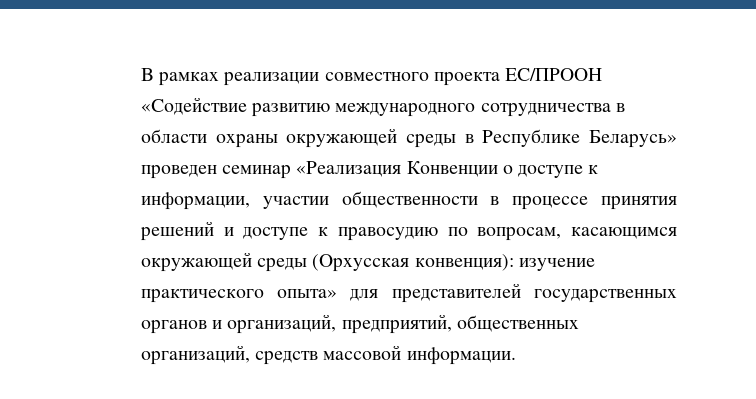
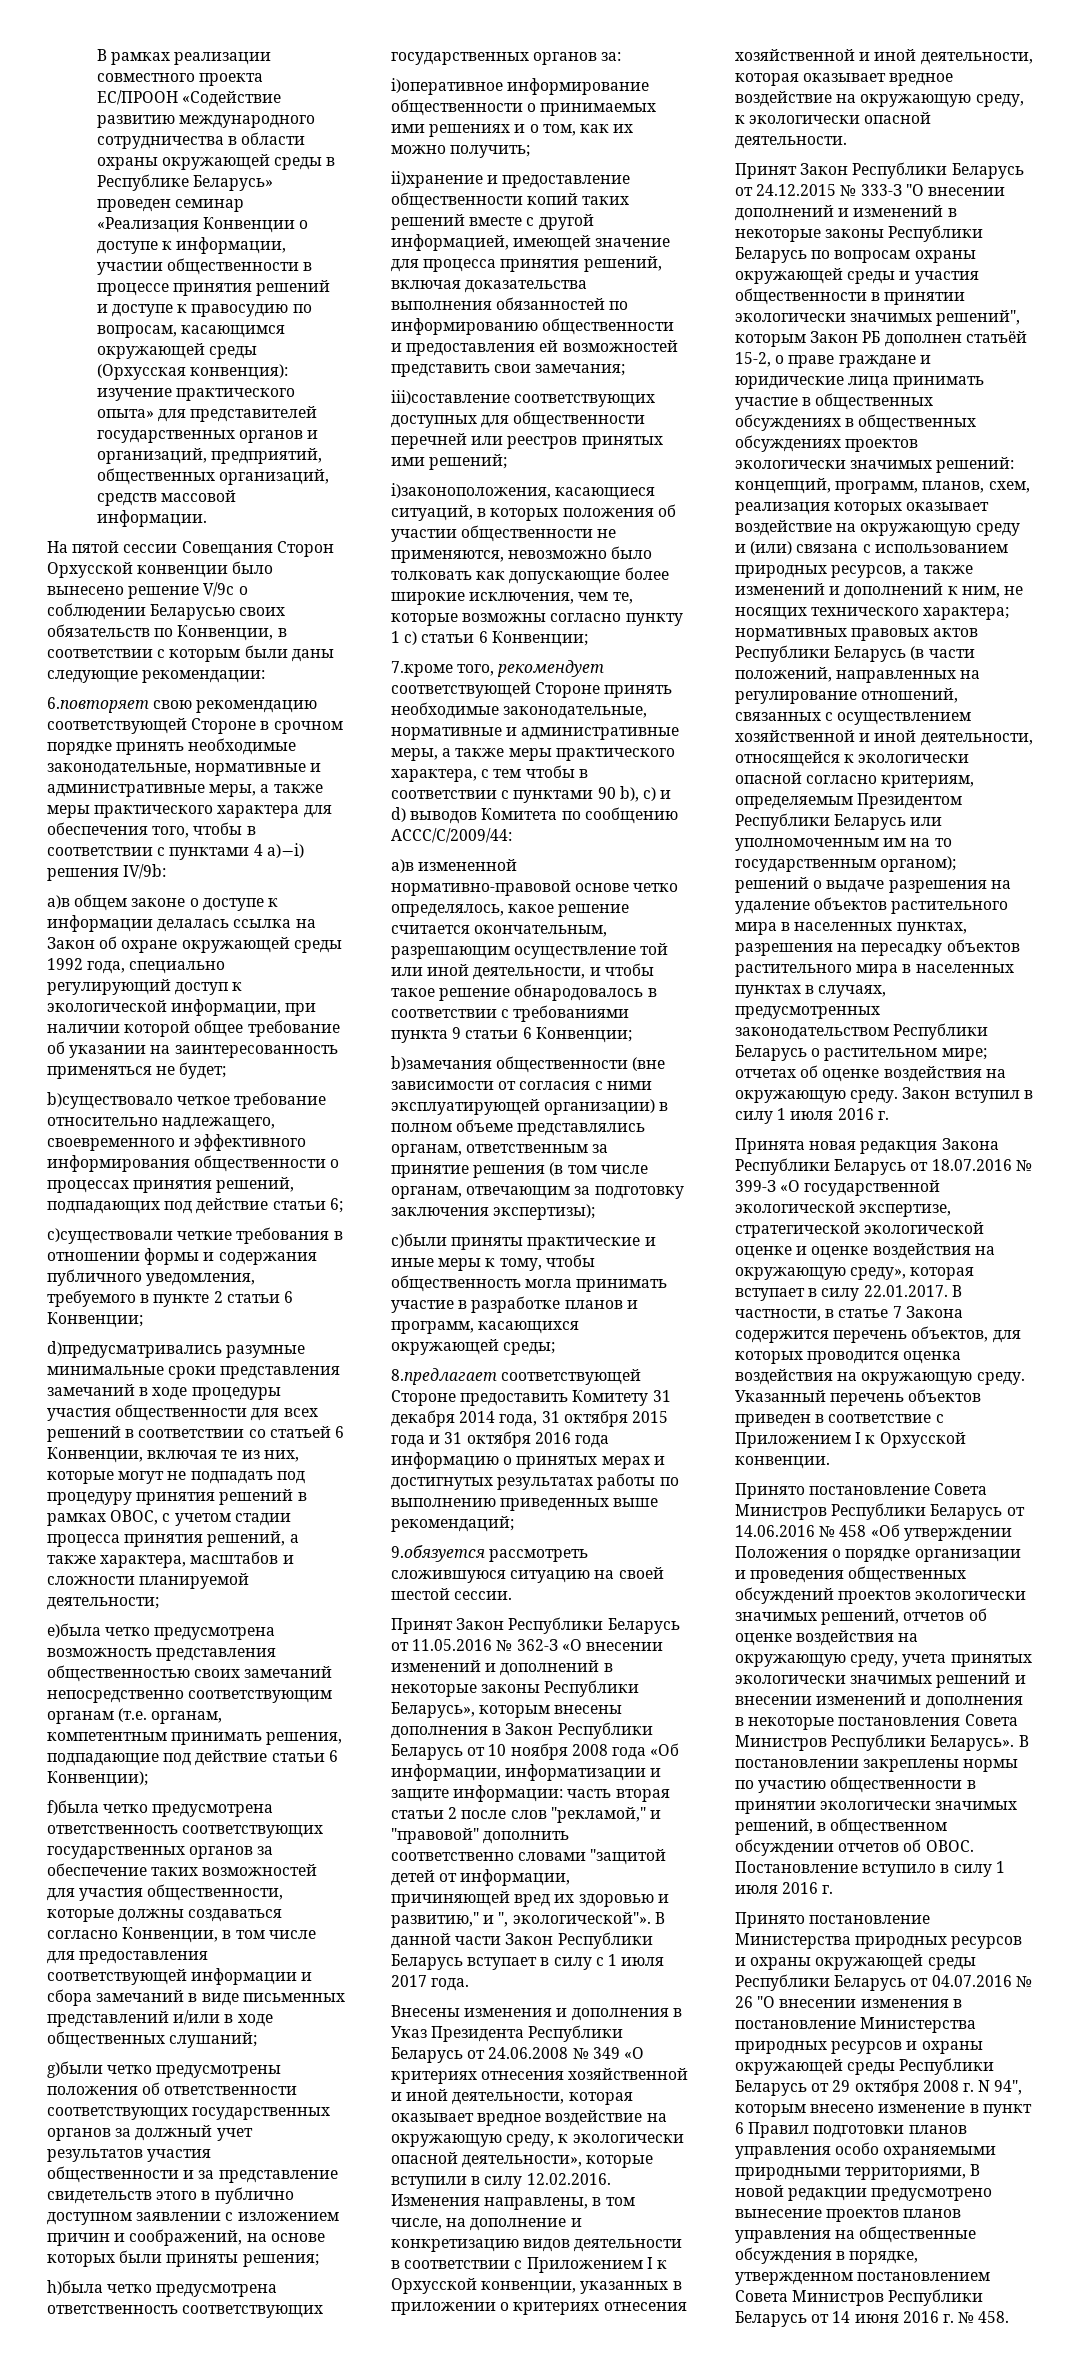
(516, 356) none -> [47,541,334,557] [47,561,274,578] [47,582,248,599] [47,603,286,620] [47,624,287,641] [47,645,334,662] [47,670,266,683] [47,697,318,713] [47,718,343,734] [47,738,297,755] [47,763,322,776] [47,784,323,797] [47,805,332,818] [47,822,256,838] [47,843,304,860] [47,864,167,881] [47,894,278,911] [47,915,316,932] [47,936,342,953] [47,958,226,974] [47,979,243,995] [47,999,317,1016] [47,1020,340,1037] [47,1041,338,1058] [47,1062,227,1079] [47,1092,327,1109] [47,1117,276,1130] [47,1134,307,1151] [47,1155,340,1172] [47,1177,295,1193] [47,1198,343,1214] [47,1227,343,1244] [47,1248,317,1265] [47,1269,256,1286] [47,1290,293,1307] [47,1312,143,1328] [47,1341,306,1358] [47,1366,341,1379] [47,1384,281,1400] [47,1404,318,1421] [47,1426,344,1442] [47,1447,299,1463] [47,1471,305,1484] [47,1489,307,1505] [47,1510,291,1526] [47,1531,299,1547] [47,1551,294,1568] [47,1573,250,1589] [47,1597,159,1610] [47,1623,276,1640] [47,1648,277,1661] [47,1665,333,1682] [47,1690,333,1703] [47,1708,223,1724] [47,1732,343,1745] [47,1750,338,1766] [47,1771,148,1787] [47,1800,274,1817] [47,1825,324,1838] [47,1846,274,1859] [47,1863,318,1876] [47,1884,284,1901] [47,1909,283,1922] [47,1927,316,1943] [47,1951,209,1964] [47,1968,313,1985] [47,1989,345,2006] [47,2010,273,2027] [47,2031,258,2048] [47,2061,282,2078] [47,2082,298,2095] [47,2107,331,2120] [47,2125,253,2141] [47,2149,212,2162] [47,2166,338,2183] [47,2187,294,2204] [47,2212,339,2225] [47,2229,325,2246] [47,2250,319,2267] [47,2280,278,2297] [47,2305,324,2318] [391,52,622,65] [391,78,650,95] [391,99,657,116] [391,124,634,137] [391,145,531,158] [391,171,631,188] [391,192,630,209] [391,214,594,230] [391,234,671,251] [391,256,662,272] [391,280,588,293] [391,297,629,310] [391,318,675,335] [391,340,678,356] [391,364,626,377] [391,390,656,407] [391,411,646,428] [391,433,663,449] [391,454,508,470] [391,483,656,500] [391,504,676,521] [391,525,617,542] [391,546,653,563] [391,567,669,584] [391,592,633,605] [391,613,683,626] [391,631,588,647] [391,660,605,677] [391,682,673,698] [391,702,648,719] [391,727,680,740] [391,748,675,761] [391,765,588,782] [391,786,672,803] [391,807,678,824] [391,828,512,843] [391,859,518,873] [391,880,679,896] [391,904,630,917] [391,925,608,937] [391,943,669,959] [391,963,654,980] [391,984,657,1001] [391,1005,630,1022] [391,1027,632,1043] [391,1056,666,1073] [391,1081,652,1090] [391,1099,669,1115] [391,1119,646,1136] [391,1144,609,1157] [391,1162,648,1178] [391,1186,684,1199] [391,1204,596,1220] [391,1233,656,1250] [391,1254,595,1271] [391,1275,668,1292] [391,1296,638,1313] [391,1321,580,1334] [391,1339,556,1355] [391,1368,642,1385] [391,1390,671,1406] [391,1410,668,1427] [391,1431,609,1448] [391,1452,665,1469] [391,1473,679,1490] [391,1498,659,1511] [391,1516,514,1532] [391,1545,589,1562] [391,1567,664,1583] [391,1588,513,1600] [391,1617,680,1634] [391,1639,663,1651] [391,1660,613,1676] [391,1680,640,1697] [391,1702,623,1718] [391,1722,653,1739] [391,1743,680,1760] [391,1764,662,1781] [391,1785,670,1802] [391,1807,661,1823] [391,1828,570,1844] [391,1849,667,1865] [391,1869,571,1886] [391,1891,669,1907] [391,1912,665,1928] [391,1932,653,1949] [391,1954,665,1970] [391,1975,470,1991] [391,2005,682,2021] [391,2025,624,2042] [391,2047,644,2063] [391,2068,689,2084] [391,2089,633,2105] [391,2110,667,2126] [391,2134,684,2147] [391,2152,654,2168] [391,2173,611,2189] [391,2194,635,2210] [391,2218,582,2231] [391,2239,683,2252] [391,2257,667,2273] [391,2278,682,2294] [391,2302,687,2315] [735,49,1033,65] [735,73,954,86] [735,91,1024,107] [735,112,932,124] [735,136,847,149] [735,162,1024,179] [735,184,1005,196] [735,205,957,221] [735,225,984,242] [735,247,976,263] [735,268,979,284] [735,288,966,305] [735,310,1021,326] [735,331,1027,347] [735,352,931,368] [735,376,985,389] [735,393,934,410] [735,414,977,431] [735,435,919,452] [735,457,1015,473] [735,478,1030,494] [735,502,990,515] [735,520,1020,536] [735,541,1008,555] [735,565,973,578] [735,583,1023,599] [735,607,1010,620] [735,628,979,641] [735,645,975,662] [735,667,981,683] [735,688,959,704] [735,712,972,725] [735,730,1033,746] [735,751,970,767] [735,772,975,788] [735,793,963,809] [735,813,943,830] [735,838,952,851] [735,856,957,872] [735,877,1011,893] [735,897,1009,914] [735,922,967,935] [735,939,1020,956] [735,964,1014,977] [735,985,887,998] [735,1006,880,1019] [735,1023,989,1040] [735,1045,987,1061] [735,1065,1006,1082] [735,1087,1033,1103] [735,1108,889,1124] [735,1138,999,1154] [735,1158,1032,1175] [735,1180,941,1196] [735,1201,952,1217] [735,1222,985,1238] [735,1243,995,1259] [735,1267,975,1280] [735,1285,962,1301] [735,1306,963,1321] [735,1326,1021,1343] [735,1351,962,1364] [735,1369,1025,1385] [735,1389,982,1406] [735,1414,944,1427] [735,1432,966,1448] [735,1456,830,1469] [735,1483,988,1499] [735,1503,1025,1520] [735,1524,1012,1541] [735,1546,1021,1562] [735,1566,967,1583] [735,1587,1027,1604] [735,1608,987,1625] [735,1630,919,1646] [735,1654,1032,1667] [735,1672,1026,1688] [735,1693,1023,1709] [735,1714,1018,1730] [735,1734,1029,1751] [735,1759,1019,1772] [735,1776,976,1793] [735,1801,1018,1814] [735,1818,948,1835] [735,1839,974,1856] [735,1861,1005,1877] [735,1882,834,1894] [735,1912,931,1928] [735,1933,1023,1949] [735,1954,976,1970] [735,1974,1032,1991] [735,1996,962,2008] [735,2017,977,2033] [735,2041,983,2054] [735,2058,995,2075] [735,2079,1023,2096] [735,2104,1032,2117] [735,2122,967,2138] [735,2142,997,2159] [735,2164,981,2180] [735,2185,993,2201] [735,2209,962,2222] [735,2226,977,2243] [735,2247,919,2264] [735,2272,991,2285] [735,2289,984,2306] [735,2311,1010,2327] // На пятой сессии Совещания Сторон Орхусской конвенции было вынесено решение V/9с о соблюдении Беларусью своих обязательств по Конвенции, в соответствии с которым были даны следующие рекомендации: // 6.повторяет свою рекомендацию соответствующей Стороне в срочном порядке принять необходимые законодательные, нормативные и административные меры, а также меры практического характера для обеспечения того, чтобы в соответствии с пунктами 4 a)−i) решения IV/9b: // а)в общем законе о доступе к информации делалась ссылка на Закон об охране окружающей среды 1992 года, специально регулирующий доступ к экологической информации, при наличии которой общее требование об указании на заинтересованность применяться не будет; // b)существовало четкое требование относительно надлежащего, своевременного и эффективного информирования общественности о процессах принятия решений, подпадающих под действие статьи 6; // с)существовали четкие требования в отношении формы и содержания публичного уведомления, требуемого в пункте 2 статьи 6 Конвенции; // d)предусматривались разумные минимальные сроки представления замечаний в ходе процедуры участия общественности для всех решений в соответствии со статьей 6 Конвенции, включая те из них, которые могут не подпадать под процедуру принятия решений в рамках ОВОС, с учетом стадии процесса принятия решений, а также характера, масштабов и сложности планируемой деятельности; // е)была четко предусмотрена возможность представления общественностью своих замечаний непосредственно соответствующим органам (т.е. органам, компетентным принимать решения, подпадающие под действие статьи 6 Конвенции); // f)была четко предусмотрена ответственность соответствующих государственных органов за обеспечение таких возможностей для участия общественности, которые должны создаваться согласно Конвенции, в том числе для предоставления соответствующей информации и сбора замечаний в виде письменных представлений и/или в ходе общественных слушаний; // g)были четко предусмотрены положения об ответственности соответствующих государственных органов за должный учет результатов участия общественности и за представление свидетельств этого в публично доступном заявлении с изложением причин и соображений, на основе которых были приняты решения; // h)была четко предусмотрена ответственность соответствующих государственных органов за: // i)оперативное информирование общественности о принимаемых ими решениях и о том, как их можно получить; // ii)хранение и предоставление общественности копий таких решений вместе с другой информацией, имеющей значение для процесса принятия решений, включая доказательства выполнения обязанностей по информированию общественности и предоставления ей возможностей представить свои замечания; // iii)составление соответствующих доступных для общественности перечней или реестров принятых ими решений; // i)законоположения, касающиеся ситуаций, в которых положения об участии общественности не применяются, невозможно было толковать как допускающие более широкие исключения, чем те, которые возможны согласно пункту 1 с) статьи 6 Конвенции; // 7.кроме того, рекомендует соответствующей Стороне принять необходимые законодательные, нормативные и административные меры, а также меры практического характера, с тем чтобы в соответствии с пунктами 90 b), c) и d) выводов Комитета по сообщению ACCC/C/2009/44: // a)в измененной нормативно-правовой основе четко определялось, какое решение считается окончательным, разрешающим осуществление той или иной деятельности, и чтобы такое решение обнародовалось в соответствии с требованиями пункта 9 статьи 6 Конвенции; // b)замечания общественности (вне зависимости от согласия с ними эксплуатирующей организации) в полном объеме представлялись органам, ответственным за принятие решения (в том числе органам, отвечающим за подготовку заключения экспертизы); // c)были приняты практические и иные меры к тому, чтобы общественность могла принимать участие в разработке планов и программ, касающихся окружающей среды; // 8.предлагает соответствующей Стороне предоставить Комитету 31 декабря 2014 года, 31 октября 2015 года и 31 октября 2016 года информацию о принятых мерах и достигнутых результатах работы по выполнению приведенных выше рекомендаций; // 9.обязуется рассмотреть сложившуюся ситуацию на своей шестой сессии. // Принят Закон Республики Беларусь от 11.05.2016 № 362-З «О внесении изменений и дополнений в некоторые законы Республики Беларусь», которым внесены дополнения в Закон Республики Беларусь от 10 ноября 2008 года «Об информации, информатизации и защите информации: часть вторая статьи 2 после слов "рекламой," и "правовой" дополнить соответственно словами "защитой детей от информации, причиняющей вред их здоровью и развитию," и ", экологической"». В данной части Закон Республики Беларусь вступает в силу с 1 июля 2017 года. // Внесены изменения и дополнения в Указ Президента Республики Беларусь от 24.06.2008 № 349 «О критериях отнесения хозяйственной и иной деятельности, которая оказывает вредное воздействие на окружающую среду, к экологически опасной деятельности», которые вступили в силу 12.02.2016. Изменения направлены, в том числе, на дополнение и конкретизацию видов деятельности в соответствии с Приложением I к Орхусской конвенции, указанных в приложении о критериях отнесения хозяйственной и иной деятельности, которая оказывает вредное воздействие на окружающую среду, к экологически опасной деятельности. // Принят Закон Республики Беларусь от 24.12.2015 № 333-З "О внесении дополнений и изменений в некоторые законы Республики Беларусь по вопросам охраны окружающей среды и участия общественности в принятии экологически значимых решений", которым Закон РБ дополнен статьёй 15-2, о праве граждане и юридические лица принимать участие в общественных обсуждениях в общественных обсуждениях проектов экологически значимых решений: концепций, программ, планов, схем, реализация которых оказывает воздействие на окружающую среду и (или) связана с использованием природных ресурсов, а также изменений и дополнений к ним, не носящих технического характера; нормативных правовых актов Республики Беларусь (в части положений, направленных на регулирование отношений, связанных с осуществлением хозяйственной и иной деятельности, относящейся к экологически опасной согласно критериям, определяемым Президентом Республики Беларусь или уполномоченным им на то государственным органом); решений о выдаче разрешения на удаление объектов растительного мира в населенных пунктах, разрешения на пересадку объектов растительного мира в населенных пунктах в случаях, предусмотренных законодательством Республики Беларусь о растительном мире; отчетах об оценке воздействия на окружающую среду. Закон вступил в силу 1 июля 2016 г. // Принята новая редакция Закона Республики Беларусь от 18.07.2016 № 399-З «О государственной экологической экспертизе, стратегической экологической оценке и оценке воздействия на окружающую среду», которая вступает в силу 22.01.2017. В частности, в статье 7 Закона содержится перечень объектов, для которых проводится оценка воздействия на окружающую среду. Указанный перечень объектов приведен в соответствие с Приложением I к Орхусской конвенции. // Принято постановление Совета Министров Республики Беларусь от 14.06.2016 № 458 «Об утверждении Положения о порядке организации и проведения общественных обсуждений проектов экологически значимых решений, отчетов об оценке воздействия на окружающую среду, учета принятых экологически значимых решений и внесении изменений и дополнения в некоторые постановления Совета Министров Республики Беларусь». В постановлении закреплены нормы по участию общественности в принятии экологически значимых решений, в общественном обсуждении отчетов об ОВОС. Постановление вступило в силу 1 июля 2016 г. // Принято постановление Министерства природных ресурсов и охраны окружающей среды Республики Беларусь от 04.07.2016 № 26 "О внесении изменения в постановление Министерства природных ресурсов и охраны окружающей среды Республики Беларусь от 29 октября 2008 г. N 94", которым внесено изменение в пункт 6 Правил подготовки планов управления особо охраняемыми природными территориями, В новой редакции предусмотрено вынесение проектов планов управления на общественные обсуждения в порядке, утвержденном постановлением Совета Министров Республики Беларусь от 14 июня 2016 г. № 458.

